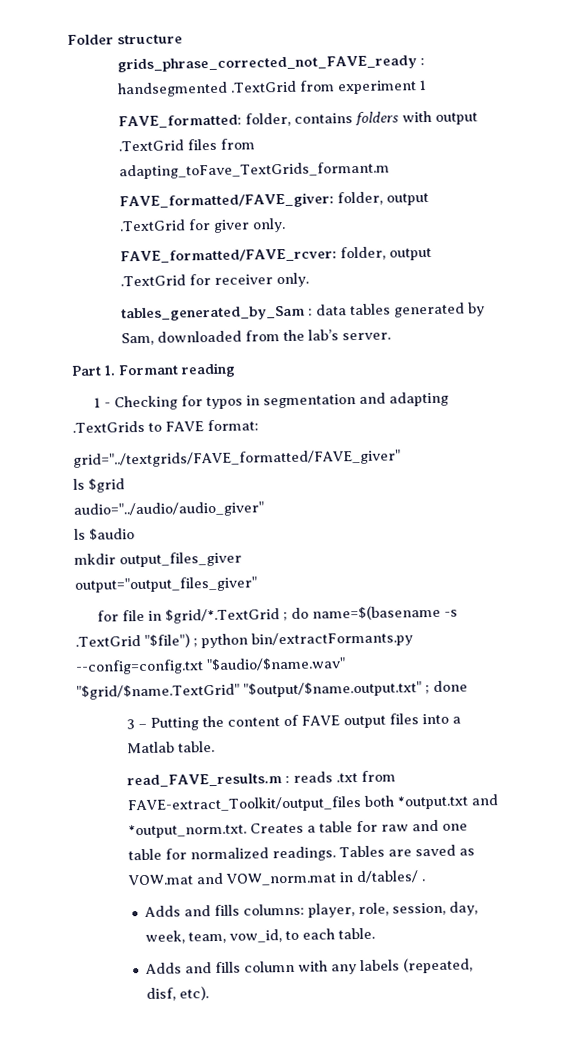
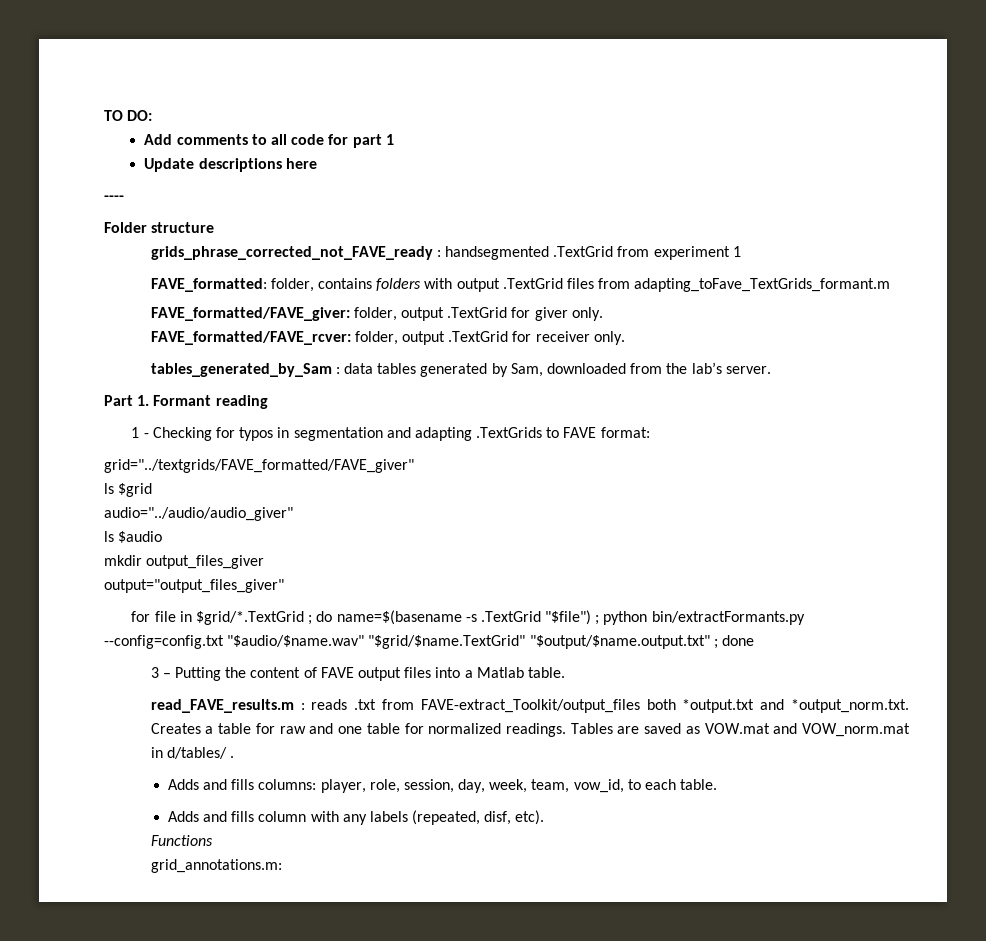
(67, 39) none -> [104,110,153,121] [144,134,394,148] [144,158,317,172] [104,195,124,201] TO DO: // Add comments to all code for part 1 // Update descriptions here // ---- //
(209, 993) none -> [150,835,213,846] [150,859,282,873] // Functions // grid_annotations.m:

